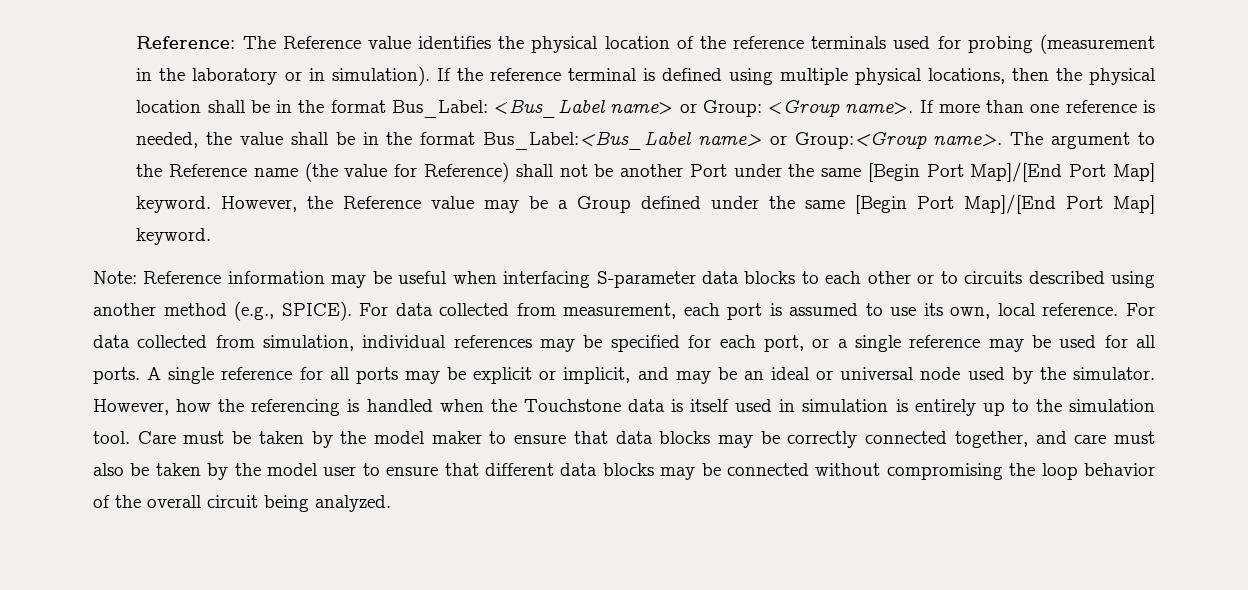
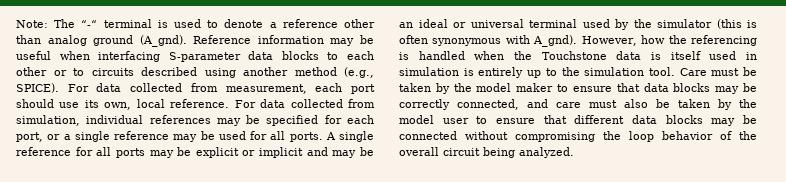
[136,34,1155,54] [136,66,1156,86] [136,99,1155,118] [136,131,1155,150] [136,162,1155,182] [136,194,1155,214] [136,228,212,245] [93,271,137,284] Reference: The Reference value identifies the physical location of the reference terminals used for probing (measurement in the laboratory or in simulation). If the reference terminal is defined using multiple physical locations, then the physical location shall be in the format Bus_Label: <Bus_Label name> or Group: <Group name>. If more than one reference is needed, the value shall be in the format Bus_Label:<Bus_Label name> or Group:<Group name>. The argument to the Reference name (the value for Reference) shall not be another Port under the same [Begin Port Map]/[End Port Map] keyword. However, the Reference value may be a Group defined under the same [Begin Port Map]/[End Port Map] keyword. // Note: -> [16,19,375,28] [16,35,187,47] Note: The “-“ terminal is used to denote a reference other than analog ground (A_gnd).
[769,303,883,316] is assumed to -> [16,99,54,108] should
[563,367,631,384] implicit, -> [259,147,304,158] implicit
[920,367,961,380] node -> [529,19,577,28] terminal
[1073,367,1156,380] simulator. -> [657,19,757,29] [399,35,578,47] simulator (this is often synonymous with A_gnd).
[865,431,1028,448] connected together, -> [457,99,519,110] connected,

